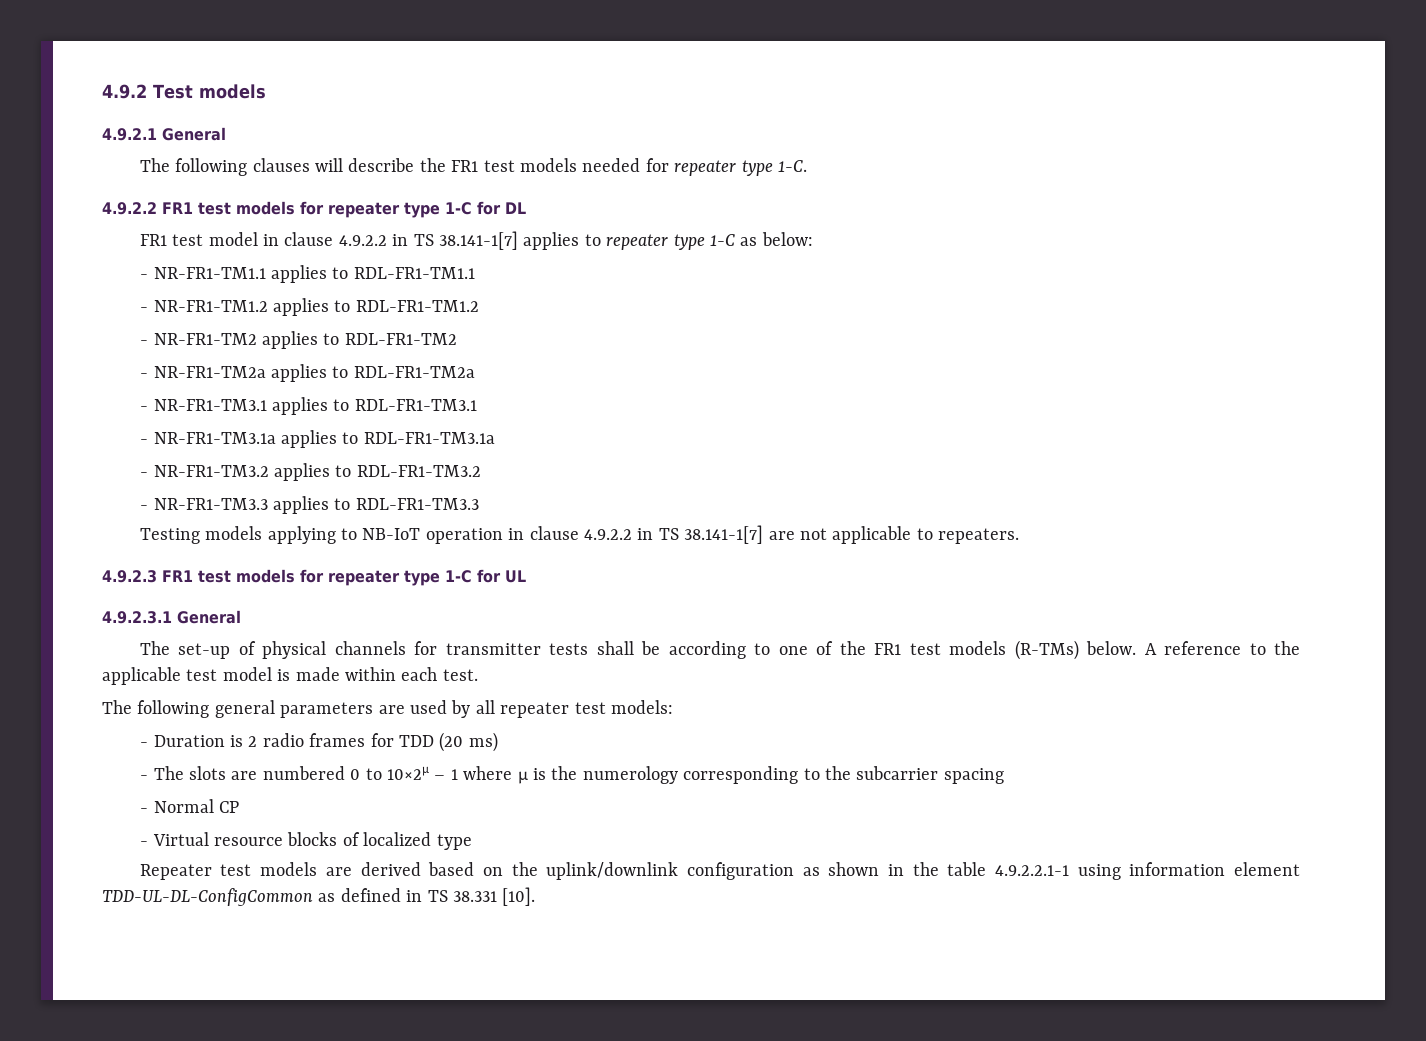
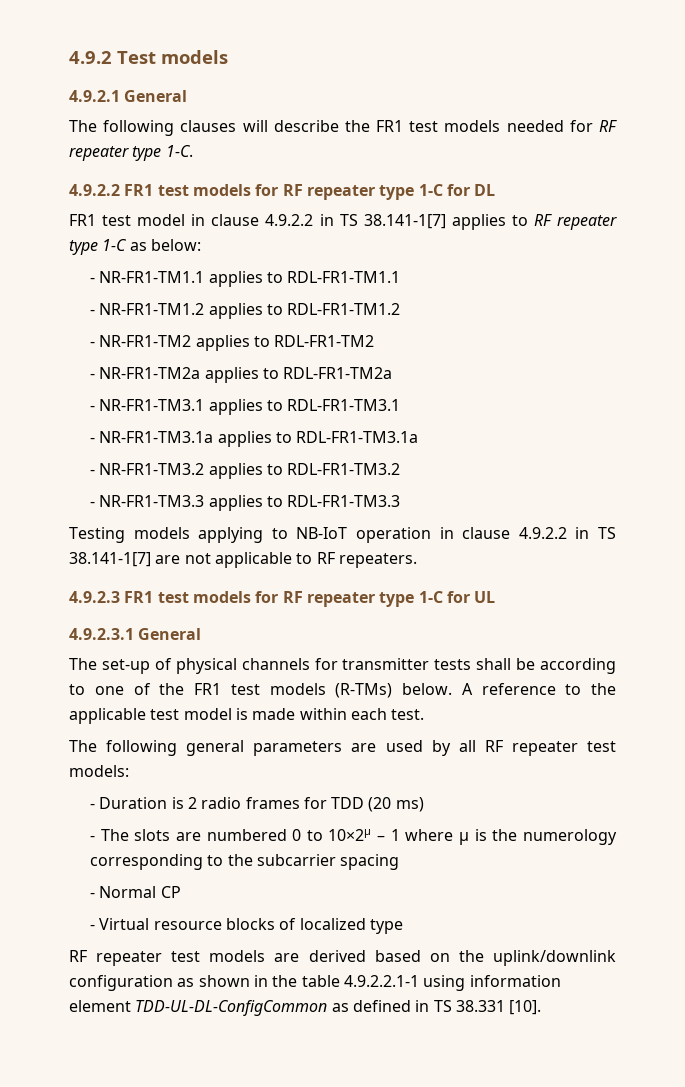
(669, 165) none -> [599,120,617,132] RF
(324, 208) none -> [282,184,303,196] RF
(601, 240) none -> [533,214,552,226] RF
(933, 534) none -> [316,552,335,564] RF
(324, 576) none -> [282,591,303,603] RF
(495, 707) none -> [484,740,503,752] RF
[139,864,212,880] Repeater -> [69,950,163,966] RF repeater

